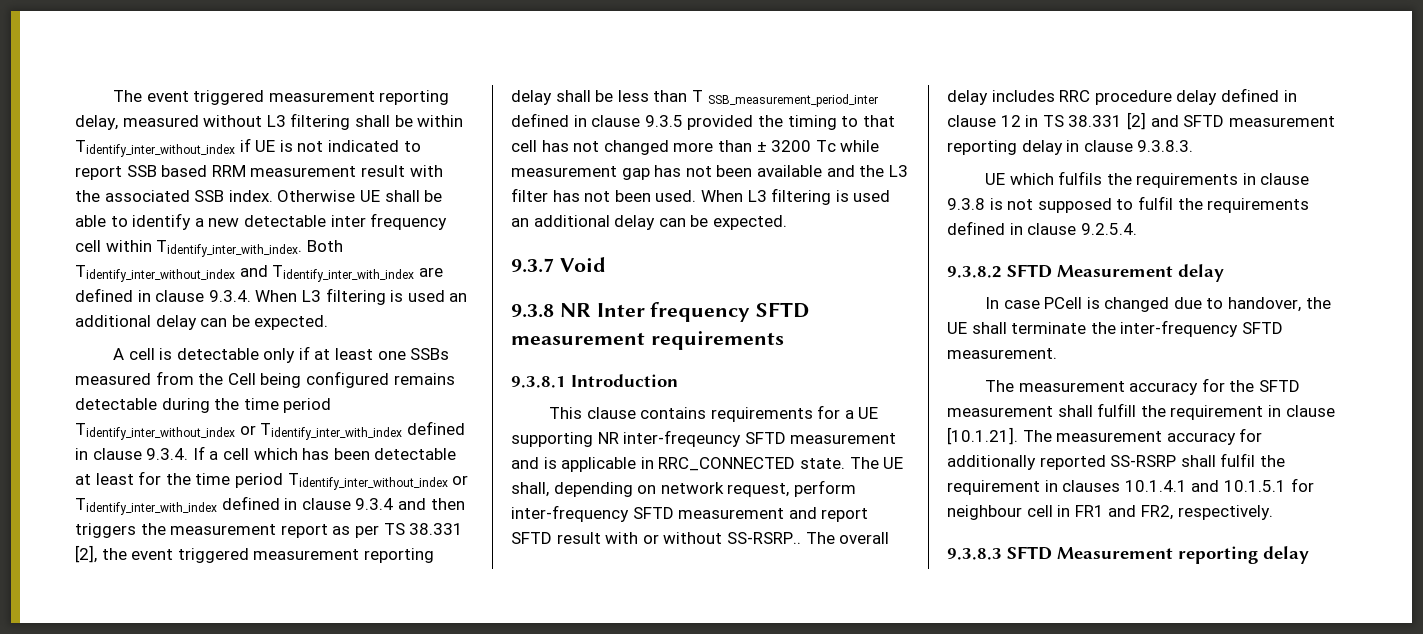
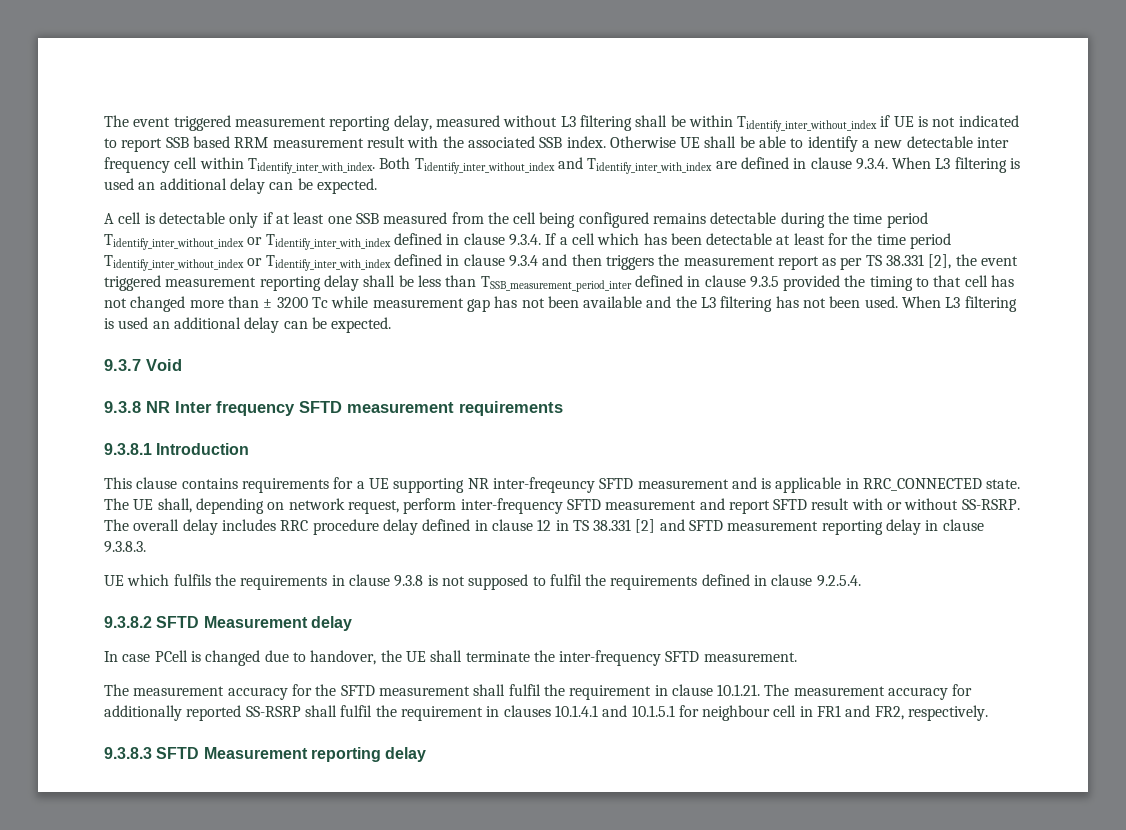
[410,348,450,360] SSBs -> [355,213,379,224] SSB
[227,373,256,385] Cell -> [513,212,537,224] cell
[691,90,878,107] T SSB_measurement_period_inter -> [480,276,632,292] TSSB_measurement_period_inter
[511,188,548,202] filter -> [720,296,773,312] filtering
[726,532,801,544] SS-RSRP.. -> [961,499,1020,510] SS-RSRP.
[1097,403,1137,417] fulfill -> [508,684,541,696] fulfil
[947,427,1018,445] [10.1.21]. -> [717,684,761,696] 10.1.21.

